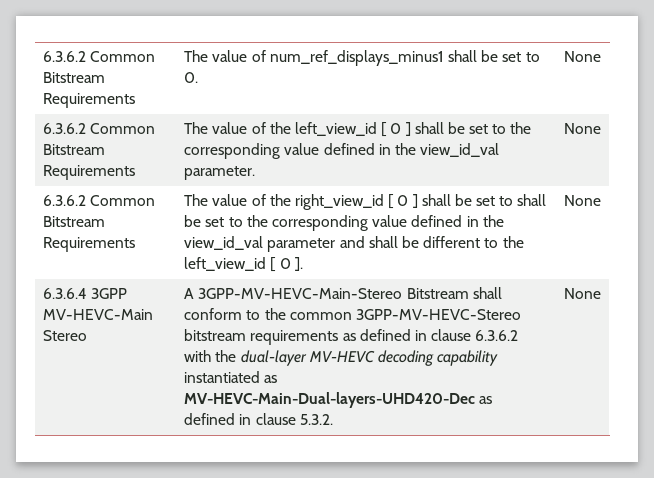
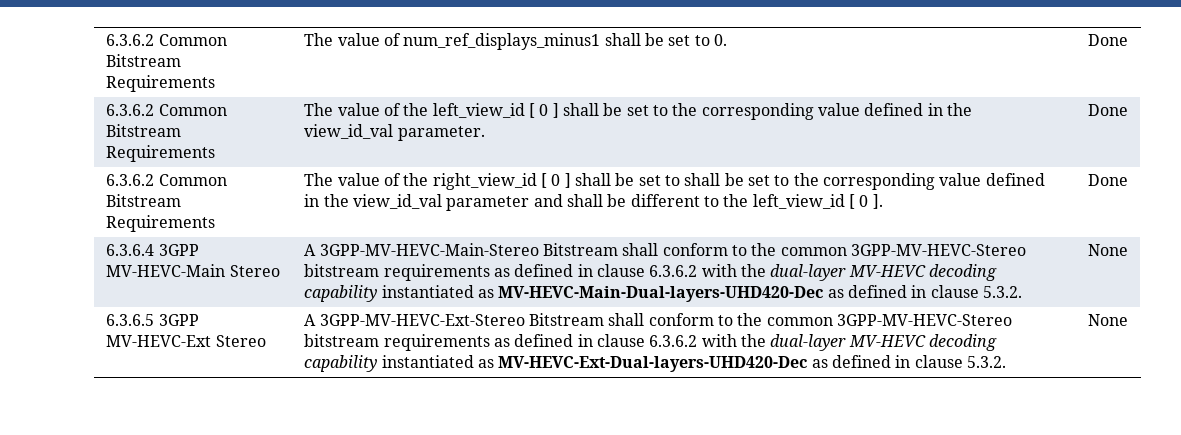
[563,51,601,62] | None -> [1087,34,1128,46] | Done
[563,123,601,134] | None -> [1087,104,1128,116] | Done
[563,195,601,206] | None -> [1087,174,1128,186] | Done
(601, 293) none -> [106,314,199,326] [106,335,266,347] [304,313,1013,326] [304,334,997,351] [304,355,1007,372] [1087,314,1128,326] // 6.3.6.5 3GPP MV-HEVC-Ext Stereo | A 3GPP-MV-HEVC-Ext-Stereo Bitstream shall conform to the common 3GPP-MV-HEVC-Stereo bitstream requirements as defined in clause 6.3.6.2 with the dual-layer MV-HEVC decoding capability instantiated as MV-HEVC-Ext-Dual-layers-UHD420-Dec as defined in clause 5.3.2. | None

